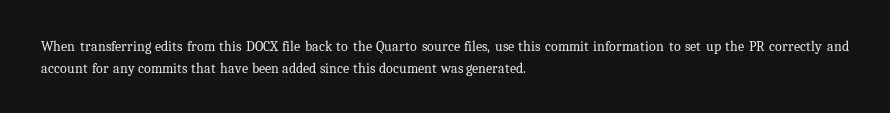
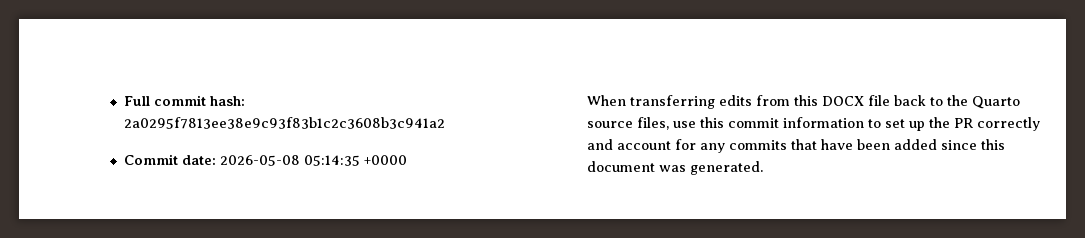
(41, 45) none -> [124,95,246,106] [124,117,446,129] [124,154,408,166] Full commit hash: 2a0295f7813ee38e9c93f83b1c2c3608b3c941a2 // Commit date: 2026-05-08 05:14:35 +0000 //

